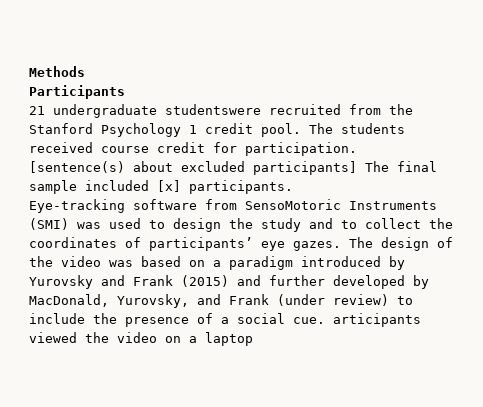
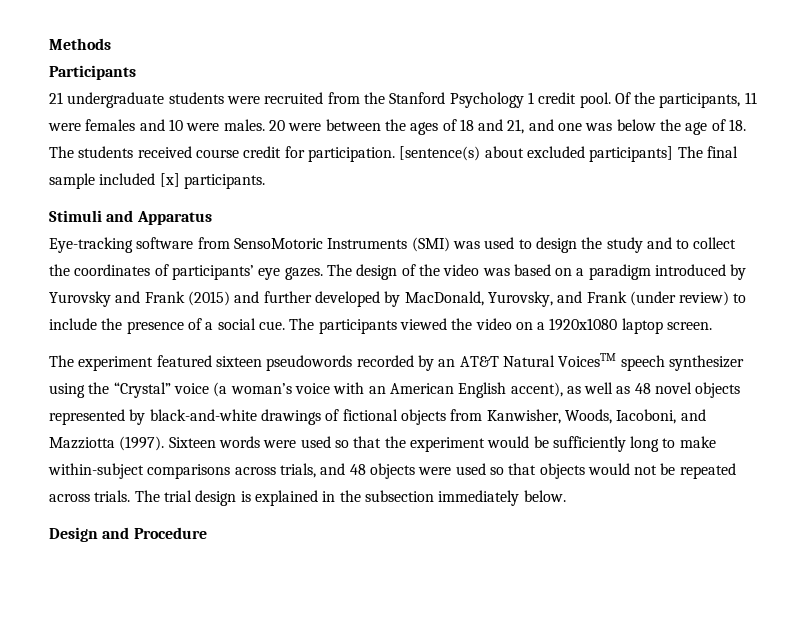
[165,104,261,115] studentswere -> [168,92,260,104] students were
(301, 130) none -> [614,92,757,108] [48,119,747,135] Of the participants, 11 were females and 10 were males. 20 were between the ages of 18 and 21, and one was below the age of 18.
(293, 187) none -> [49,210,212,225] // Stimuli and Apparatus
[333,313,421,327] articipants -> [289,318,397,334] The participants
[205,332,253,346] laptop -> [549,318,713,334] [49,353,744,371] [49,382,741,398] [49,409,706,425] [49,436,716,452] [48,463,736,479] [49,490,566,506] [49,527,207,542] 1920x1080 laptop screen. // The experiment featured sixteen pseudowords recorded by an AT&T Natural VoicesTM speech synthesizer using the “Crystal” voice (a woman’s voice with an American English accent), as well as 48 novel objects represented by black-and-white drawings of fictional objects from Kanwisher, Woods, Iacoboni, and Mazziotta (1997). Sixteen words were used so that the experiment would be sufficiently long to make within-subject comparisons across trials, and 48 objects were used so that objects would not be repeated across trials. The trial design is explained in the subsection immediately below. // Design and Procedure

